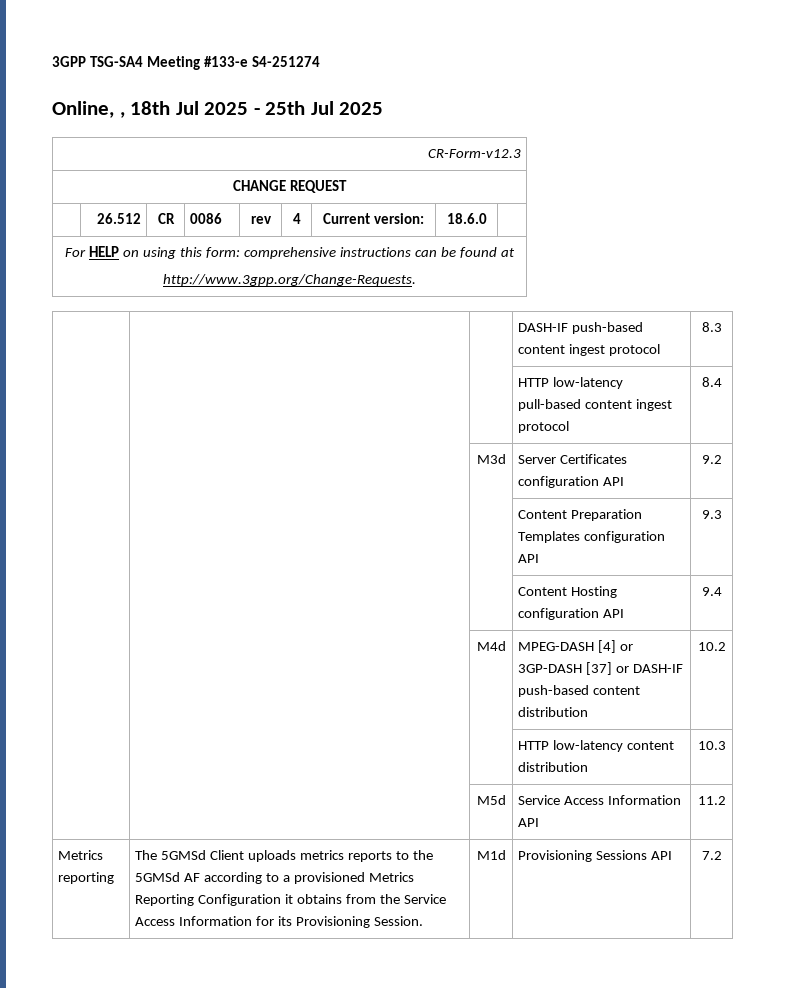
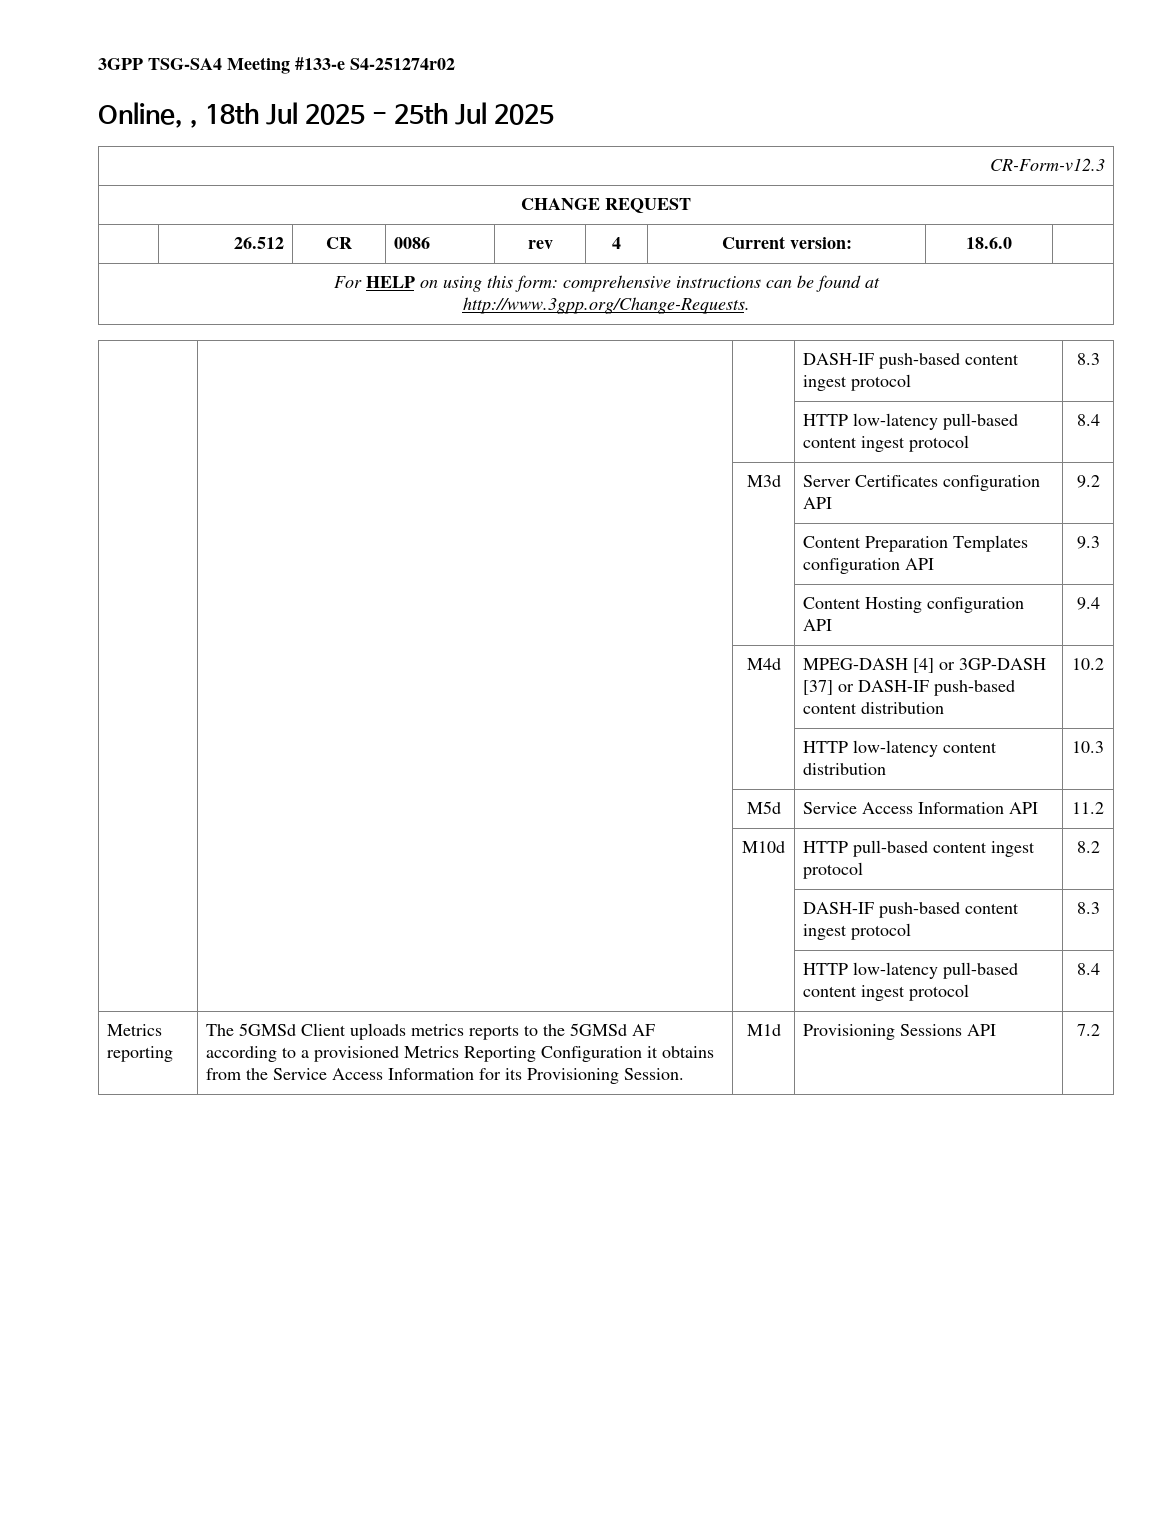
[251,56,320,67] S4-251274 -> [350,58,455,70] S4-251274r02
(726, 800) none -> [742,841,785,853] [802,840,1035,857] [802,862,863,879] [1076,841,1100,853] [802,902,1019,918] [802,923,911,940] [1076,902,1100,914] [802,962,1018,979] [802,984,969,1001] [1076,963,1100,975] // | | M10d | HTTP pull-based content ingest protocol | 8.2 // | | | DASH-IF push-based content ingest protocol | 8.3 // | | | HTTP low-latency pull-based content ingest protocol | 8.4

